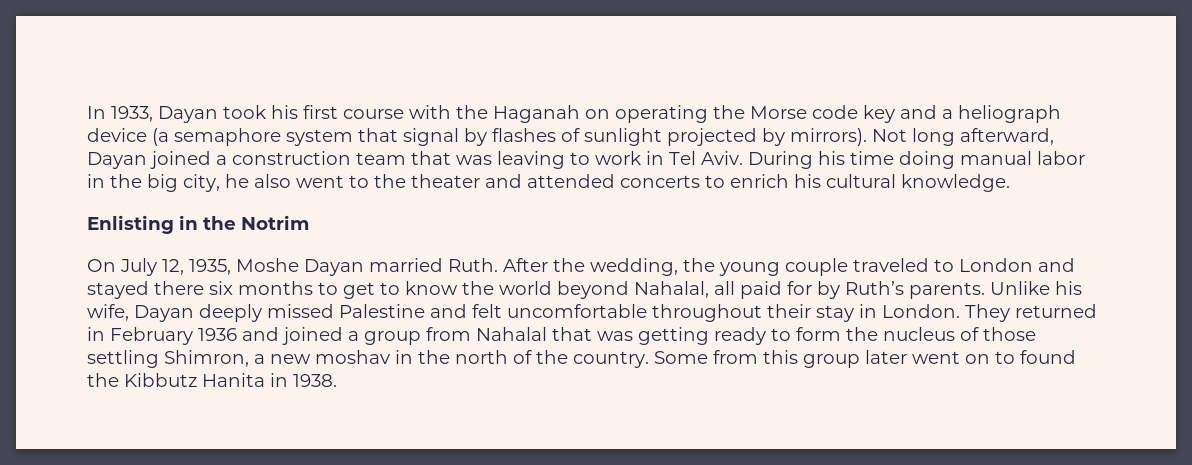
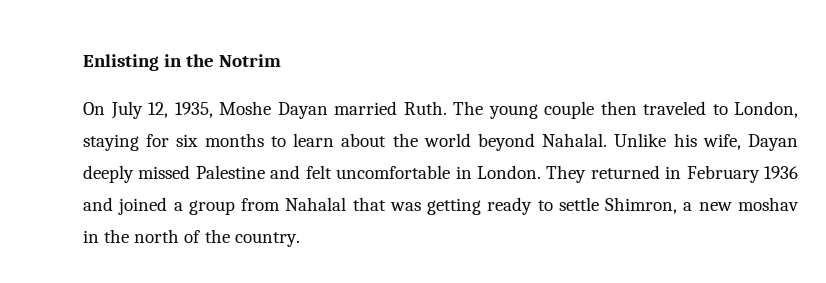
[87,105,1061,123] [87,128,1054,146] [87,151,1085,169] [87,174,1010,192] In 1933, Dayan took his first course with the Haganah on operating the Morse code key and a heliograph device (a semaphore system that signal by flashes of sunlight projected by mirrors). Not long afterward, Dayan joined a construction team that was leaving to work in Tel Aviv. During his time doing manual labor in the big city, he also went to the theater and attended concerts to enrich his cultural knowledge. // -> (83, 62) none
[503,258,715,276] After the wedding, the -> [453,101,483,115] The
(848, 267) none -> [600,101,637,115] then
[959,258,1075,272] [87,281,985,299] London and stayed there six months to get to know the world beyond Nahalal, all paid for by Ruth’s parents. -> [734,101,798,118] [83,133,608,151] London, staying for six months to learn about the world beyond Nahalal.
[652,304,854,322] throughout their stay -> (451, 172) none
[796,327,1036,341] [87,350,159,368] form the nucleus of those settling -> [558,197,599,211] settle
[654,350,1076,368] [87,373,337,387] Some from this group later went on to found the Kibbutz Hanita in 1938. -> (300, 239) none

